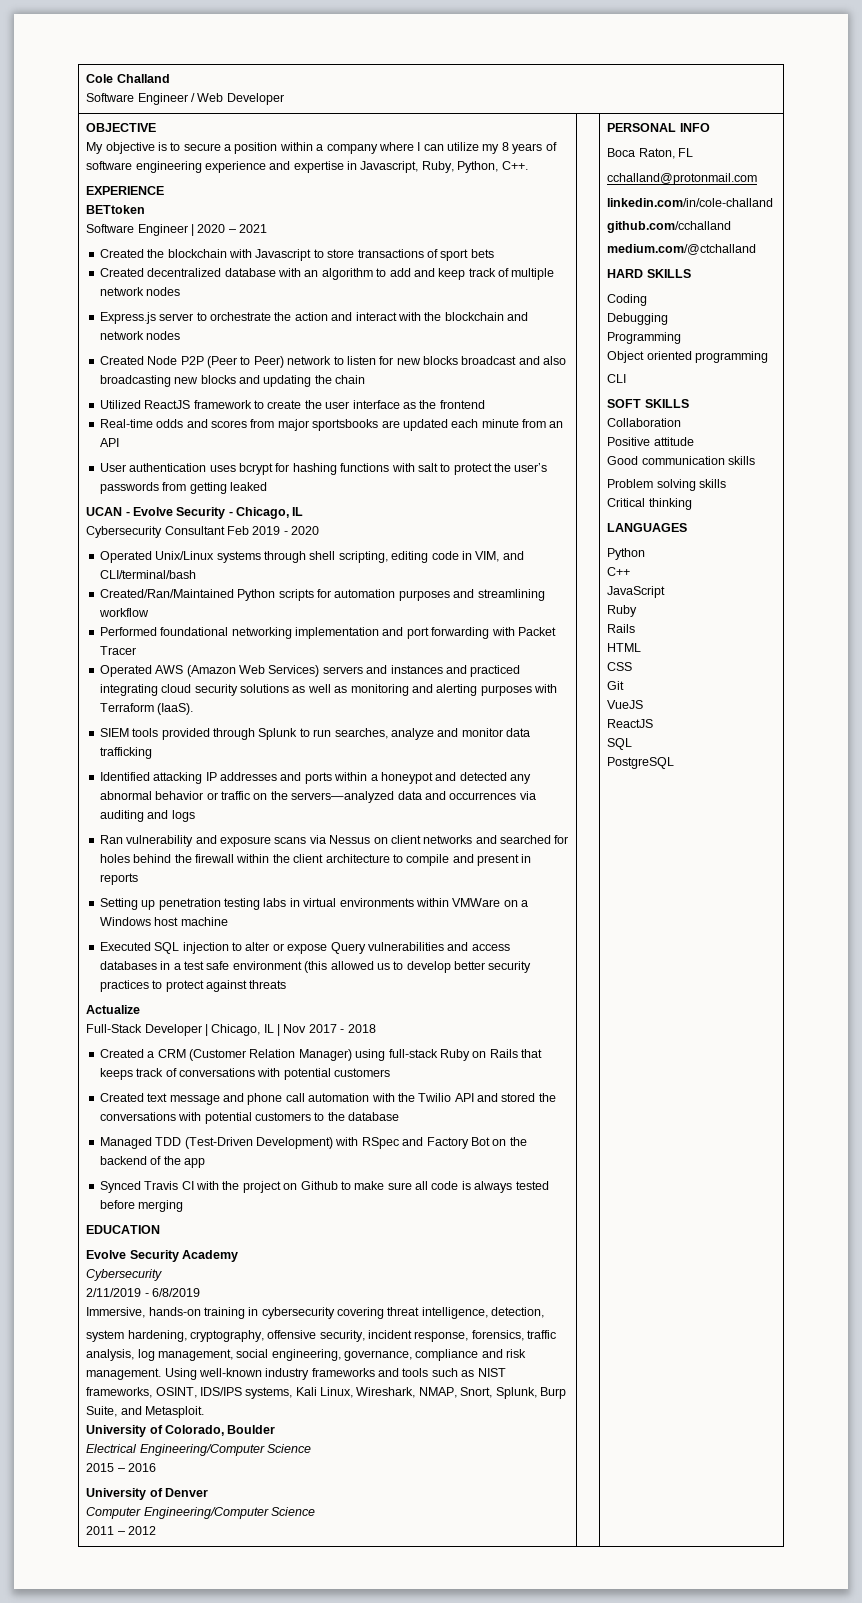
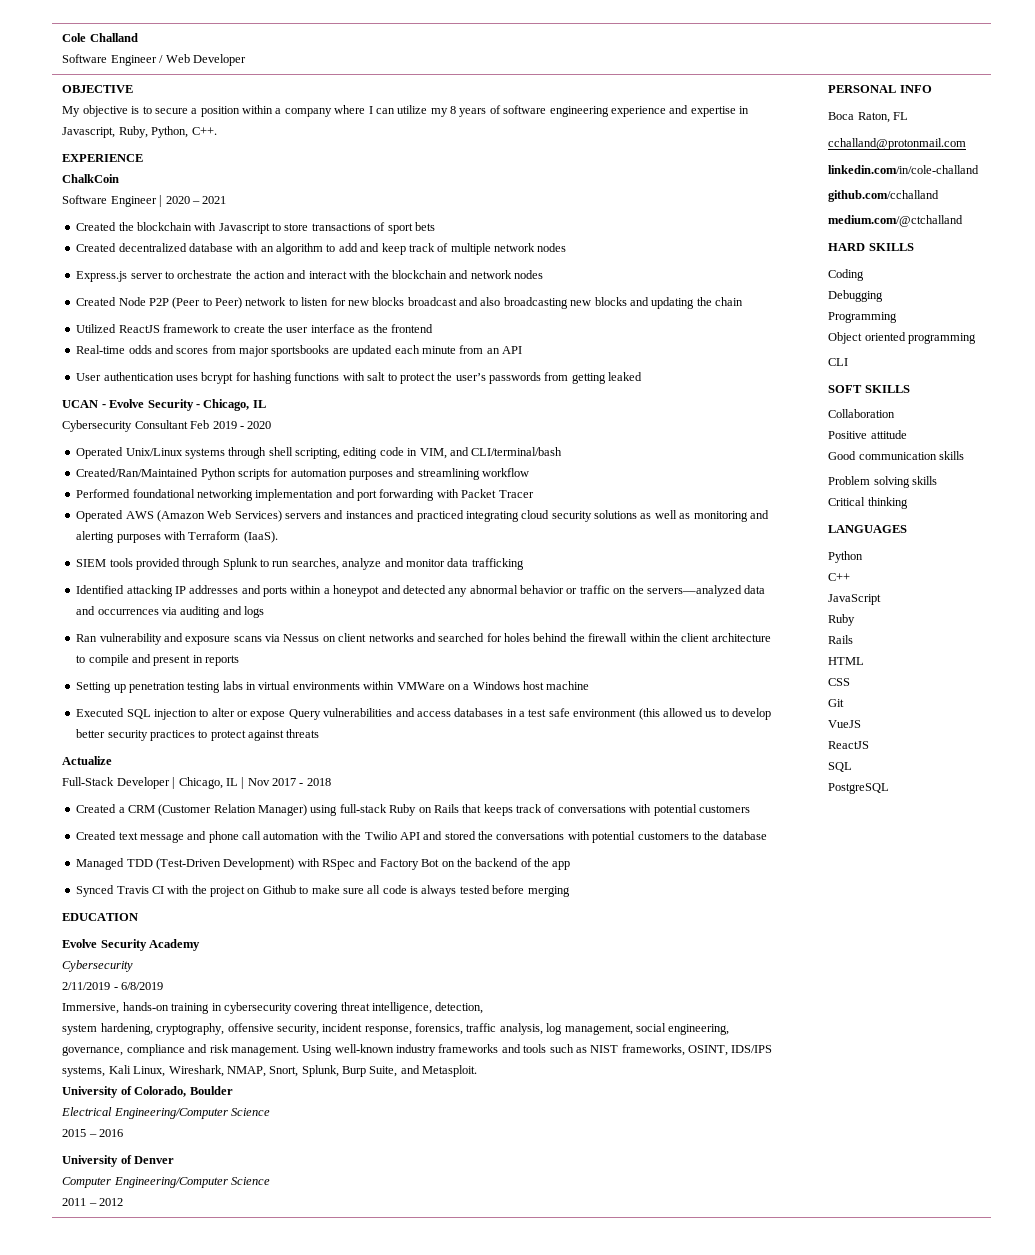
[86,205,146,214] BETtoken -> [62,174,120,183] ChalkCoin

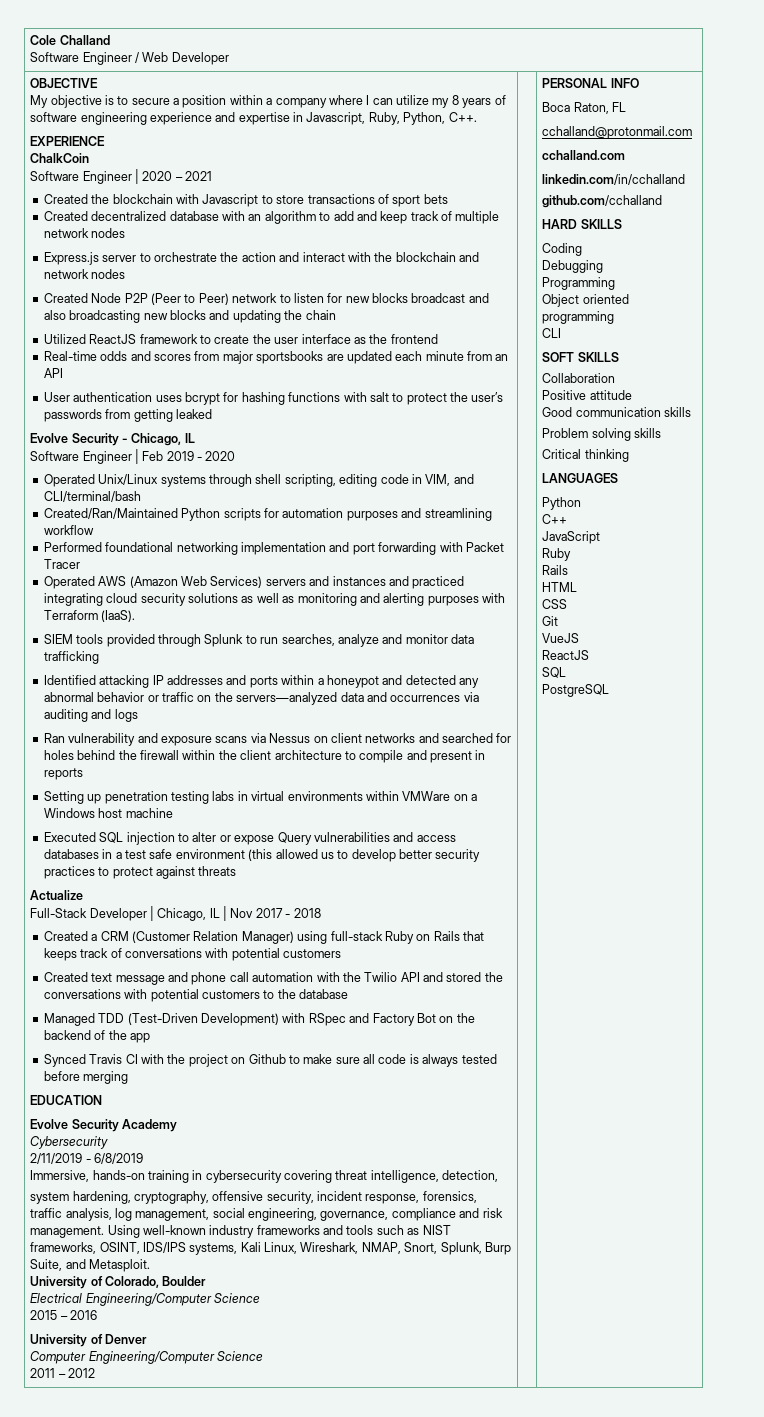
[62,400,106,408] UCAN - -> (213, 414) none
[62,420,188,432] Cybersecurity Consultant -> [30,449,139,464] Software Engineer |
[828,165,980,174] linkedin.com/in/cole-challand -> [542,150,626,160] [542,174,686,185] cchalland.com // linkedin.com/in/cchalland
[828,215,964,227] // medium.com/@ctchalland -> (663, 201) none

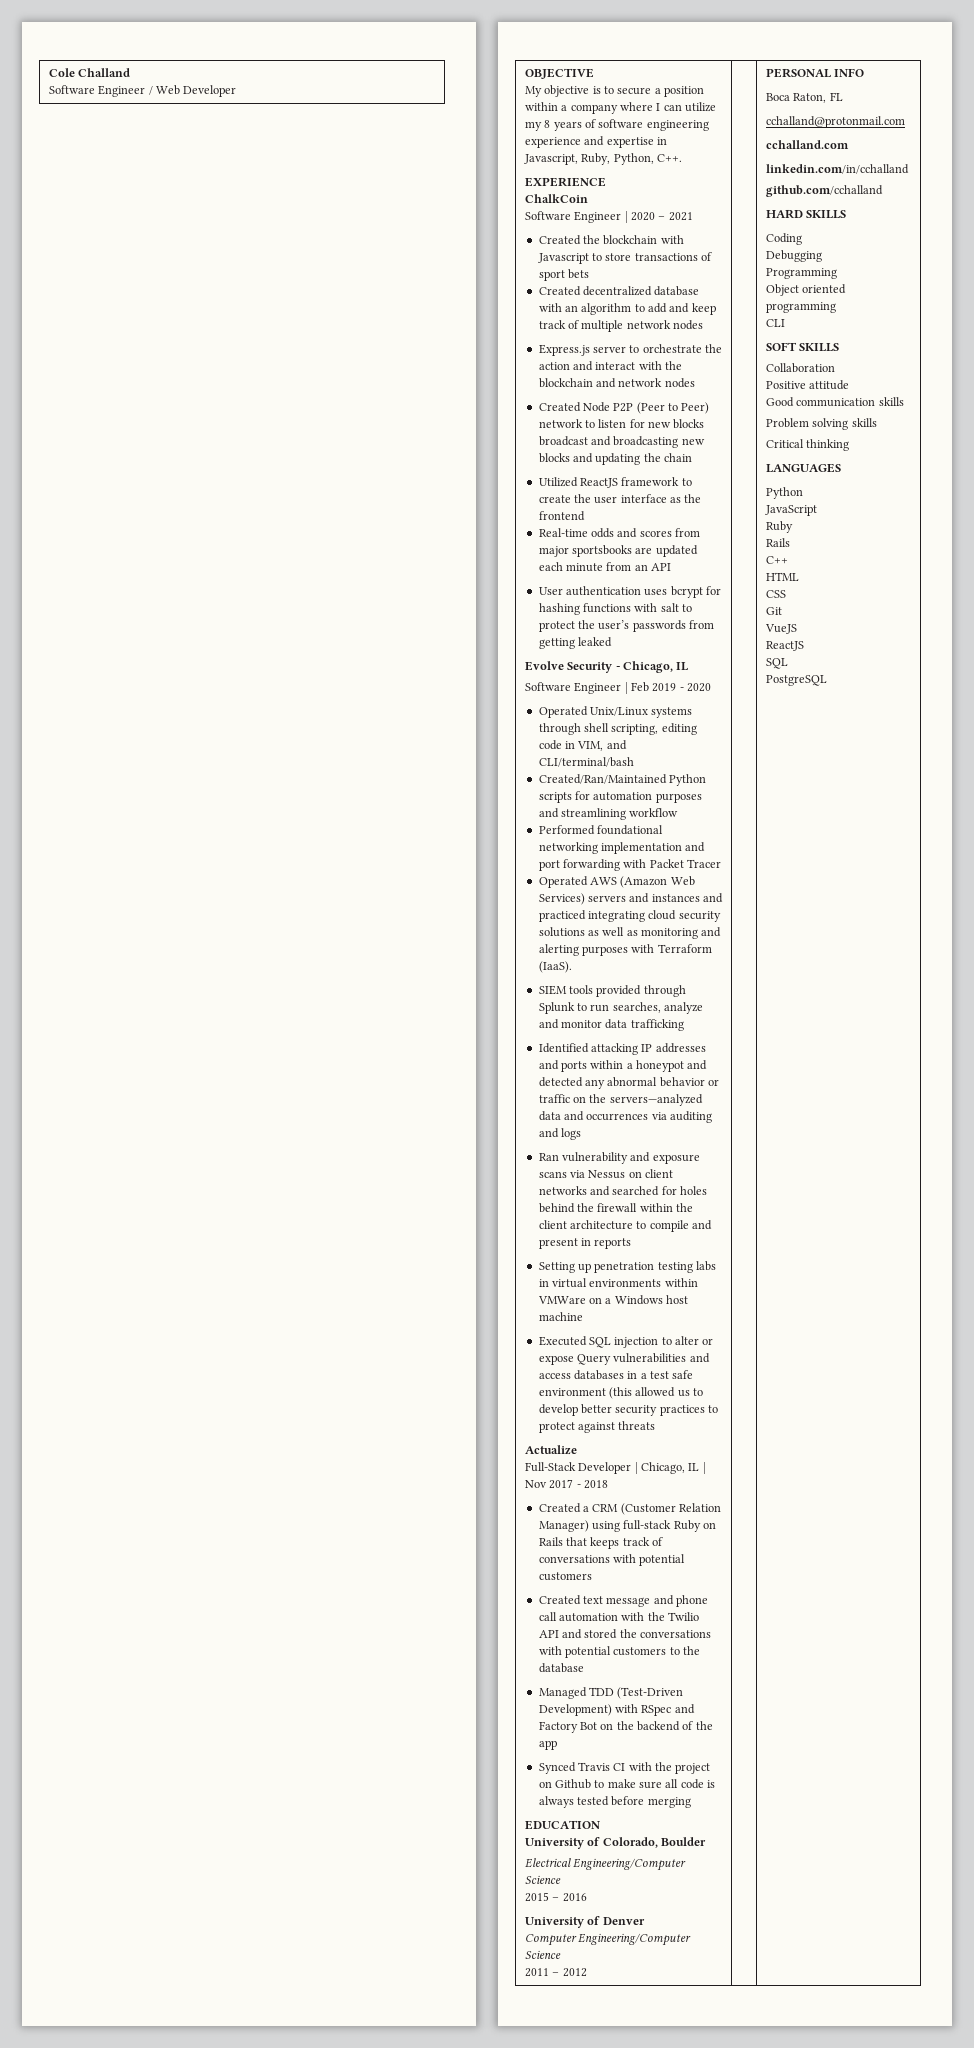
[43,310,66,320] also -> (611, 441) none
[30,1119,177,1132] [30,1136,109,1149] [30,1153,143,1164] [30,1170,499,1183] [30,1191,477,1204] [30,1208,503,1221] [30,1225,451,1238] [30,1242,511,1255] [30,1259,150,1272] // Evolve Security Academy // Cybersecurity // 2/11/2019 - 6/8/2019 // Immersive, hands-on training in cybersecurity covering threat intelligence, detection, // system hardening, cryptography, offensive security, incident response, forensics, traffic analysis, log management, social engineering, governance, compliance and risk management. Using well-known industry frameworks and tools such as NIST frameworks, OSINT, IDS/IPS systems, Kali Linux, Wireshark, NMAP, Snort, Splunk, Burp Suite, and Metasploit. -> (600, 1825) none
[542,514,568,524] // C++ -> (803, 493) none
(569, 570) none -> [765,556,788,564] // C++

